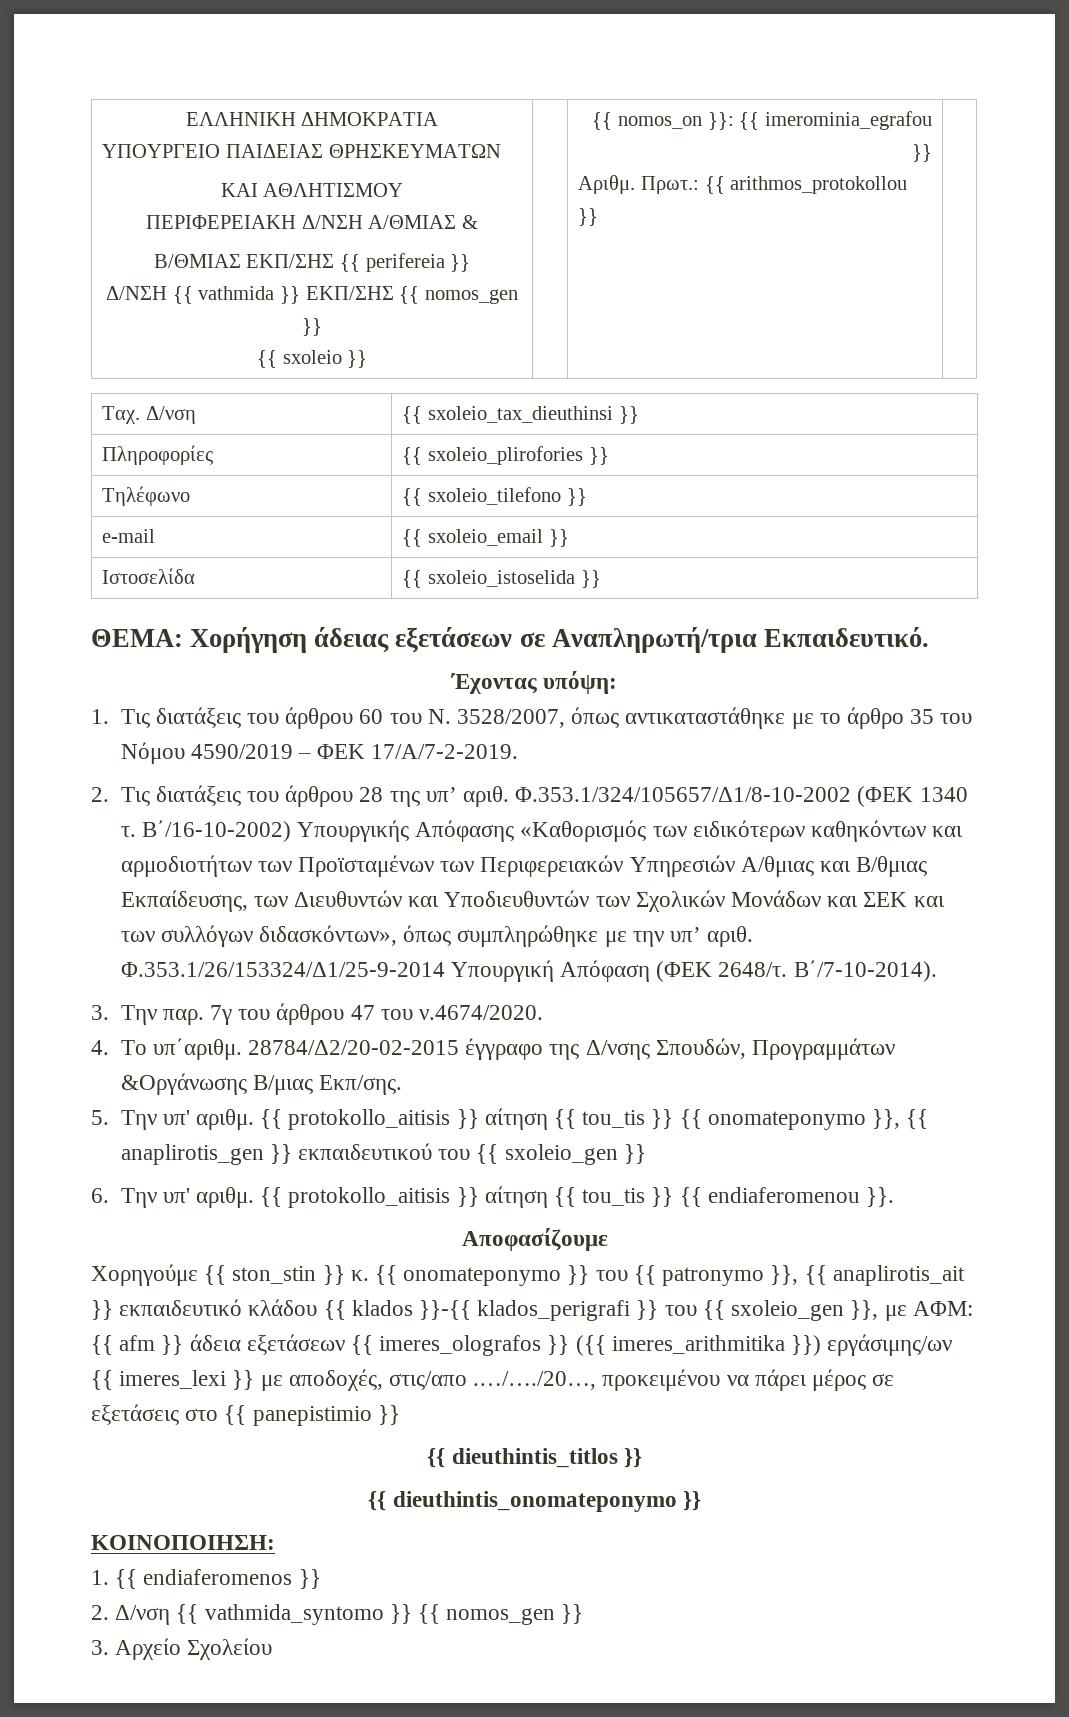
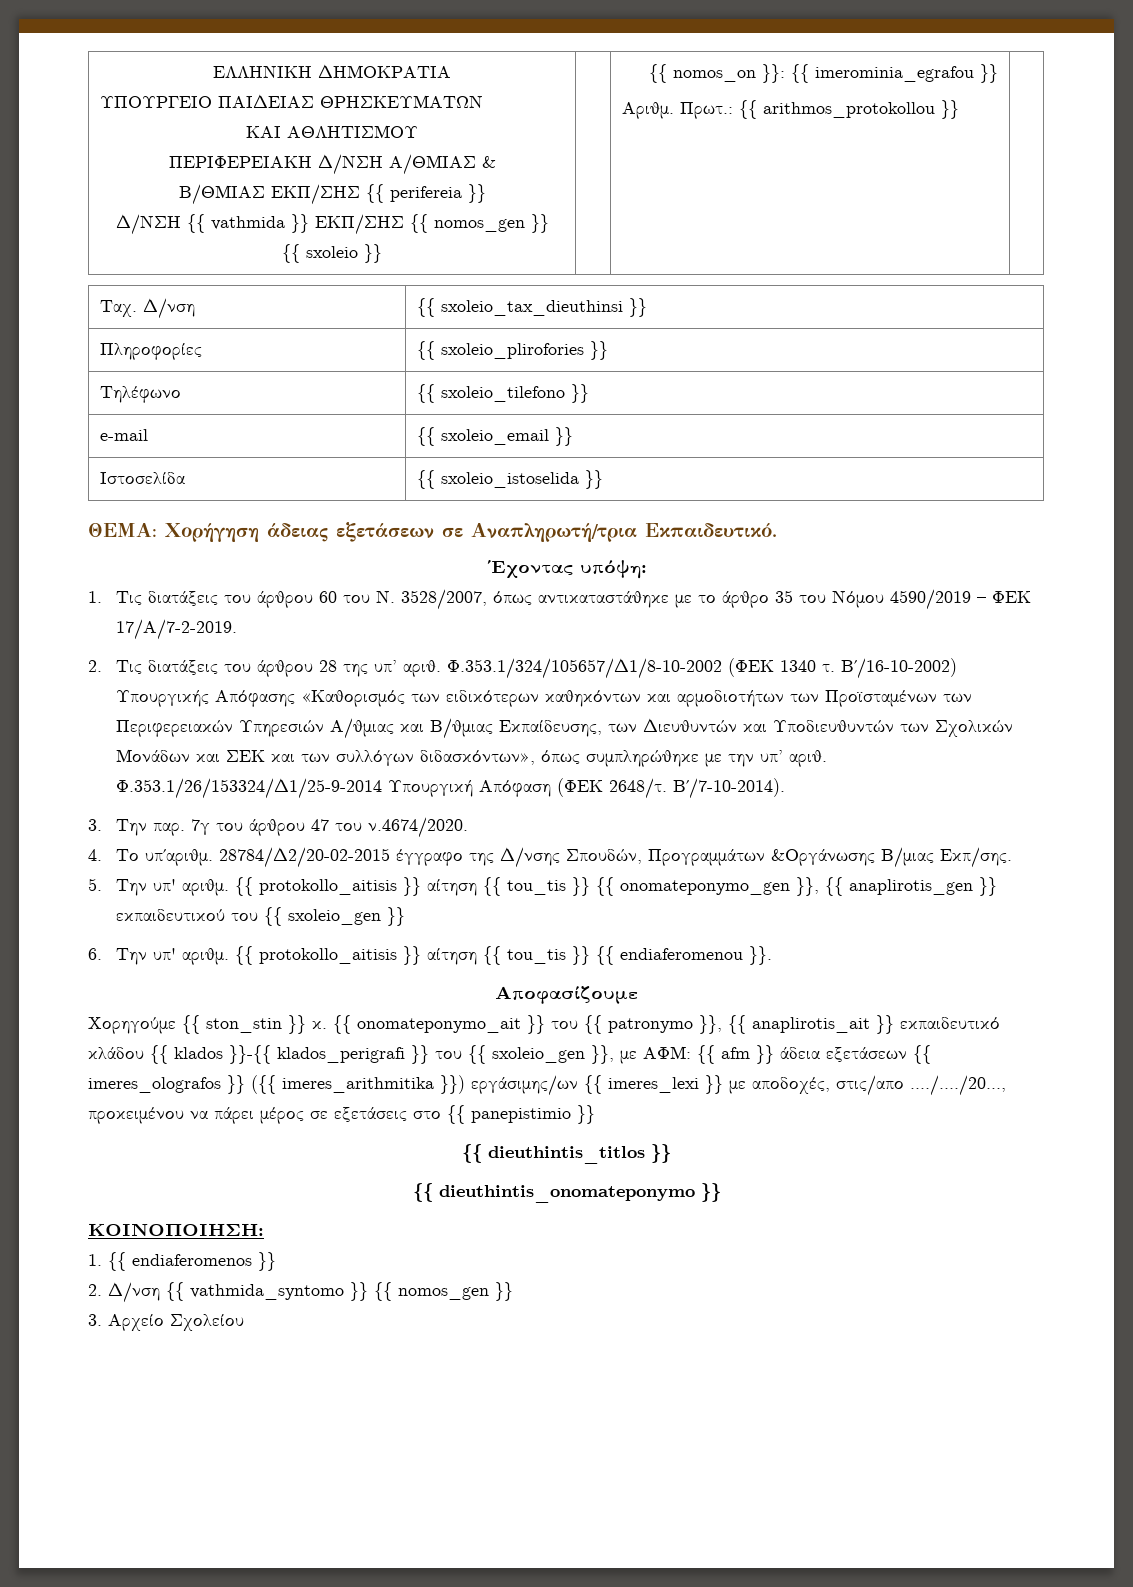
[707,1111,866,1130] onomateponymo -> [619,880,790,895] onomateponymo_gen
[403,1267,562,1286] onomateponymo -> [357,1018,521,1033] onomateponymo_ait

